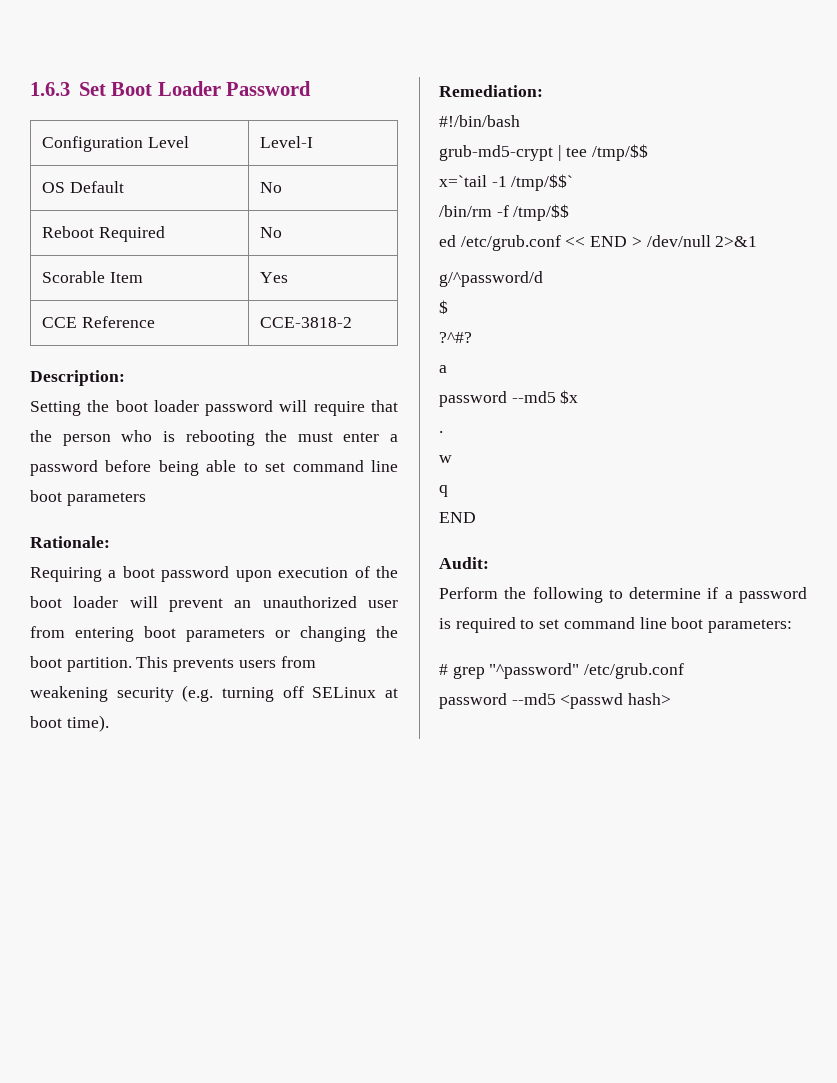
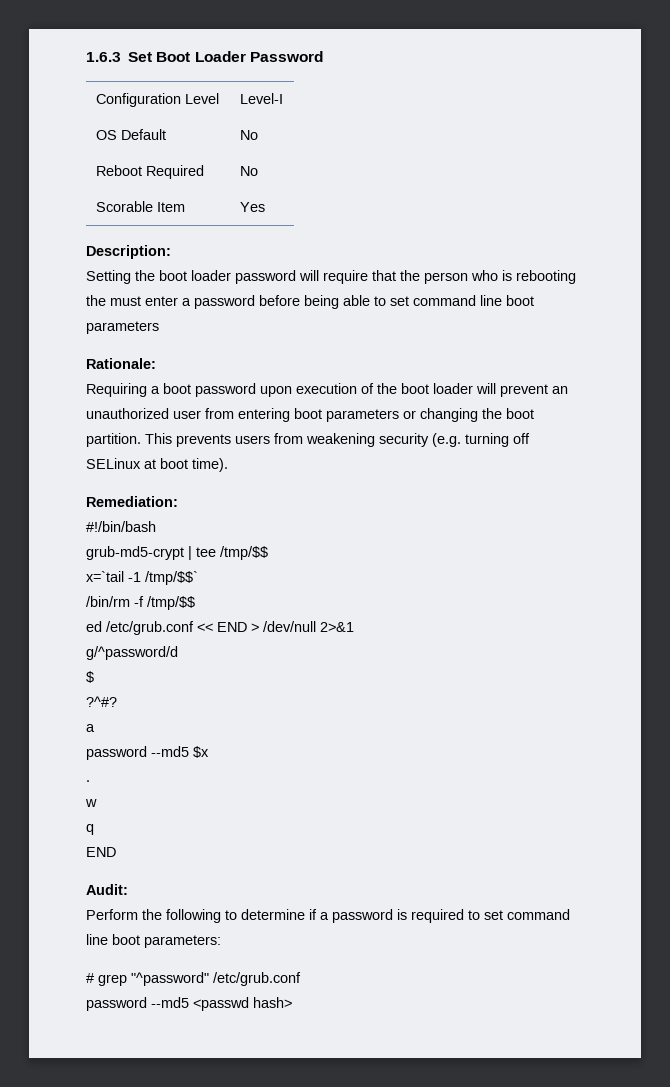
[42,316,155,328] [260,317,353,328] // CCE Reference | CCE-3818-2 -> (265, 207) none

